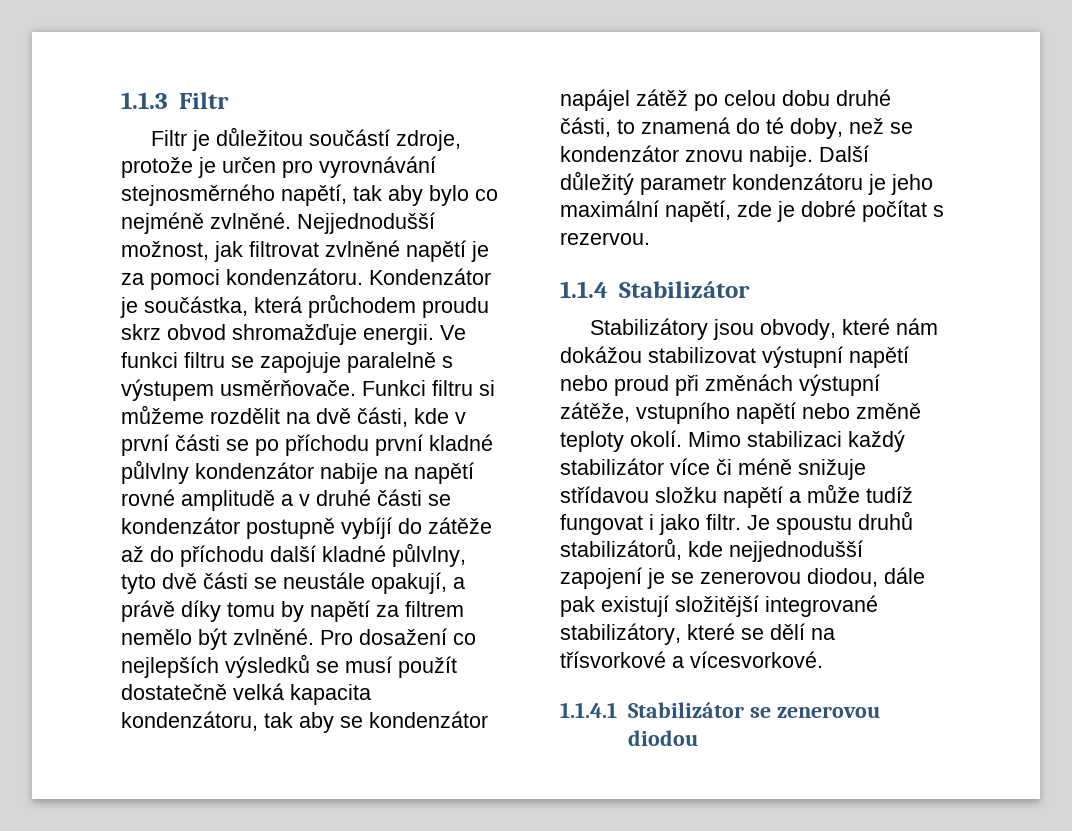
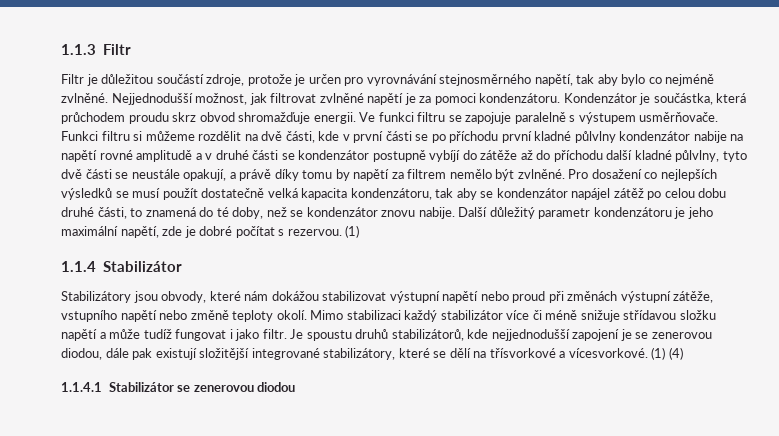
(650, 238) none -> [345,225,360,238] (1)
(823, 659) none -> [651,347,683,360] (1) (4)

